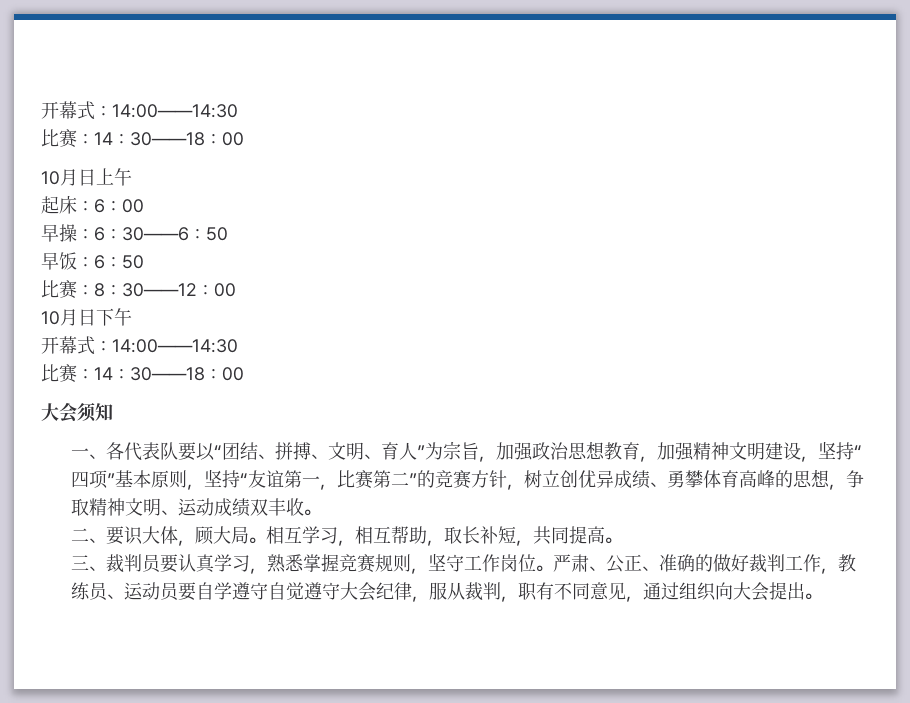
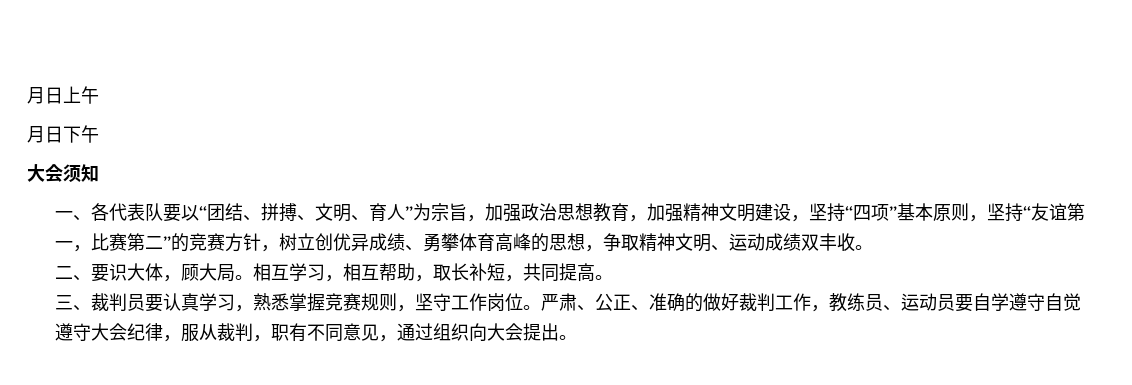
[41,101,238,120] [41,129,244,148] [41,168,132,186] [41,195,144,214] [41,224,228,242] [41,252,144,270] [41,280,236,299] [41,308,132,326] [41,336,238,355] [41,364,244,383] 开幕式：14:00——14:30 // 比赛：14：30——18：00 // 10月日上午 // 起床：6：00 // 早操：6：30——6：50 // 早饭：6：50 // 比赛：8：30——12：00 // 10月日下午 // 开幕式：14:00——14:30 // 比赛：14：30——18：00 -> [27,86,99,104] [27,125,99,143] 月日上午 // 月日下午

